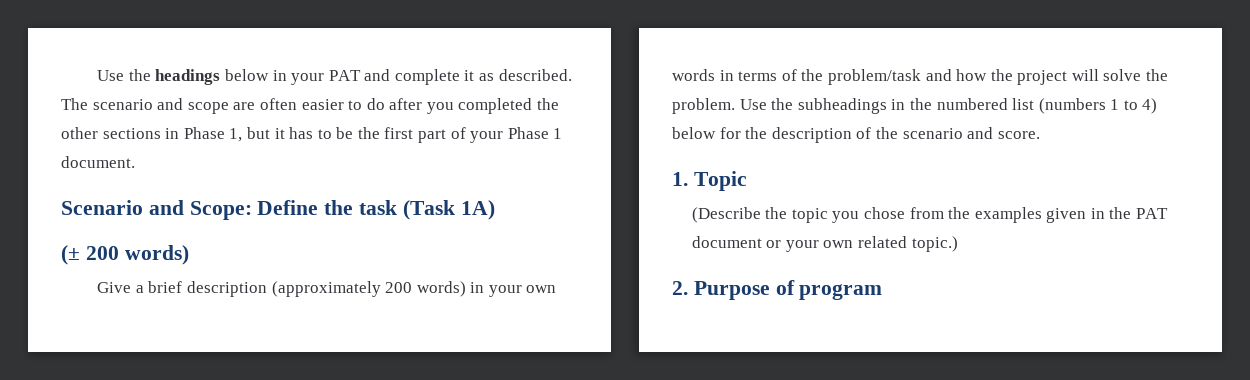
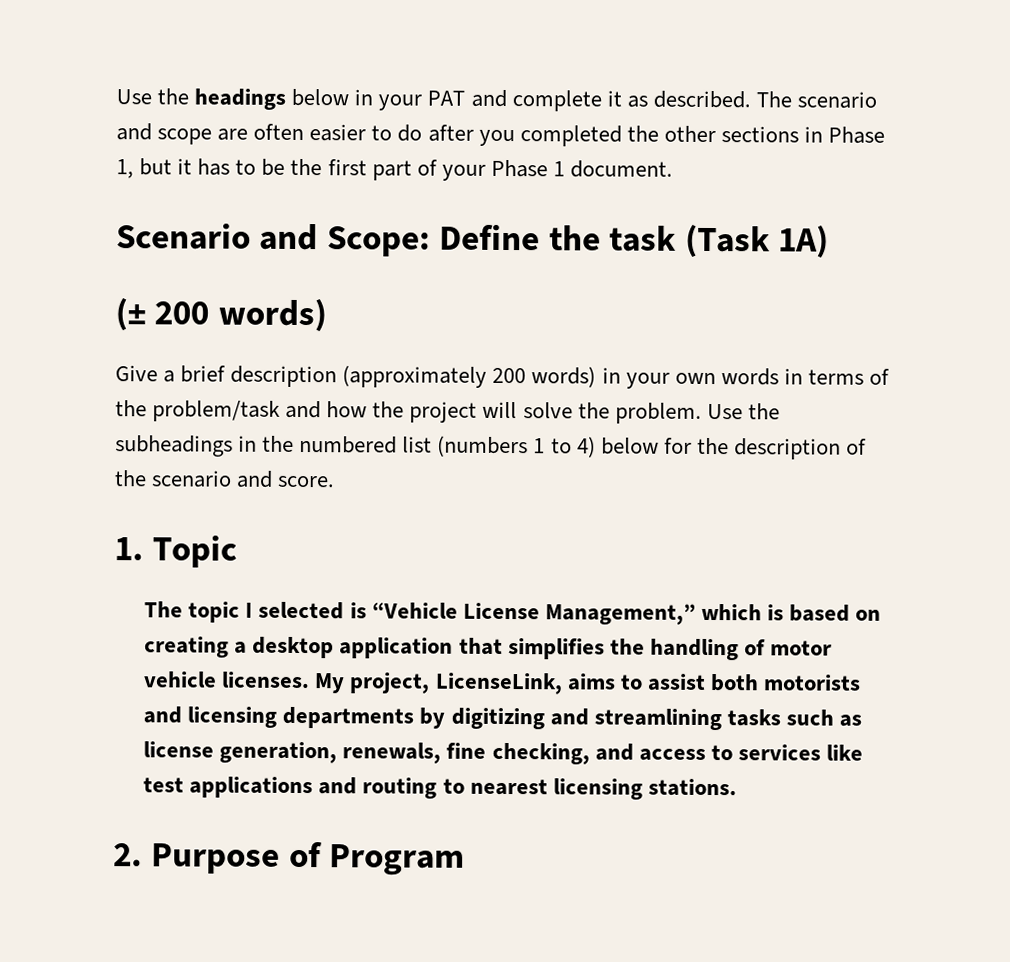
[691,207,1169,223] [691,236,958,252] (Describe the topic you chose from the examples given in the PAT document or your own related topic.) -> [144,601,882,625] [144,636,832,661] [143,671,861,695] [143,706,862,731] [143,741,863,765] [143,776,737,800] The topic I selected is “Vehicle License Management,” which is based on creating a desktop application that simplifies the handling of motor vehicle licenses. My project, LicenseLink, aims to assist both motorists and licensing departments by digitizing and streamlining tasks such as license generation, renewals, fine checking, and access to services like test applications and routing to nearest licensing stations.
[799,284,883,300] program -> [329,844,466,876] Program

